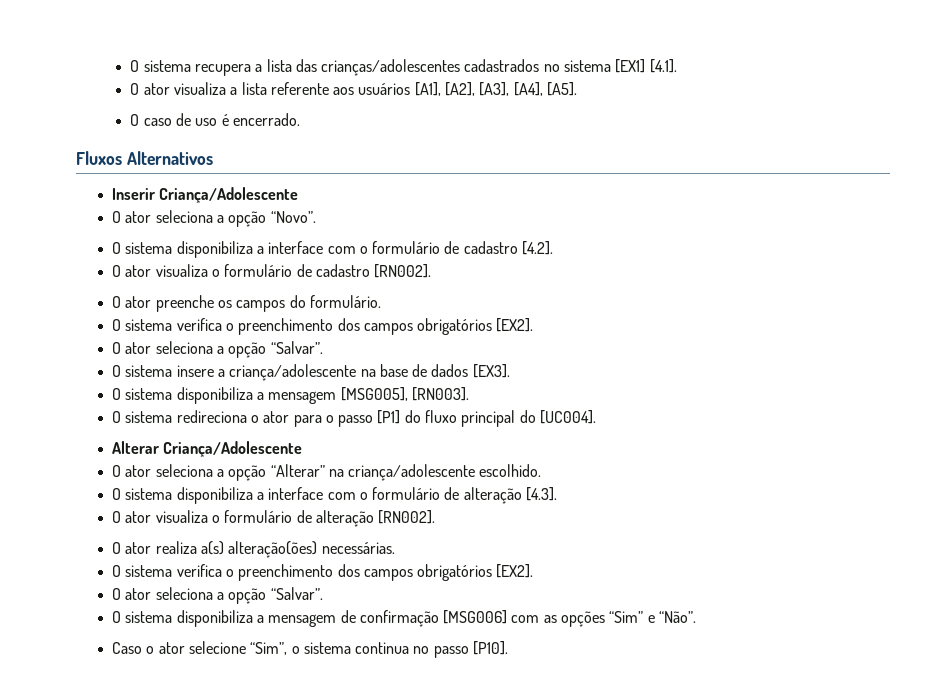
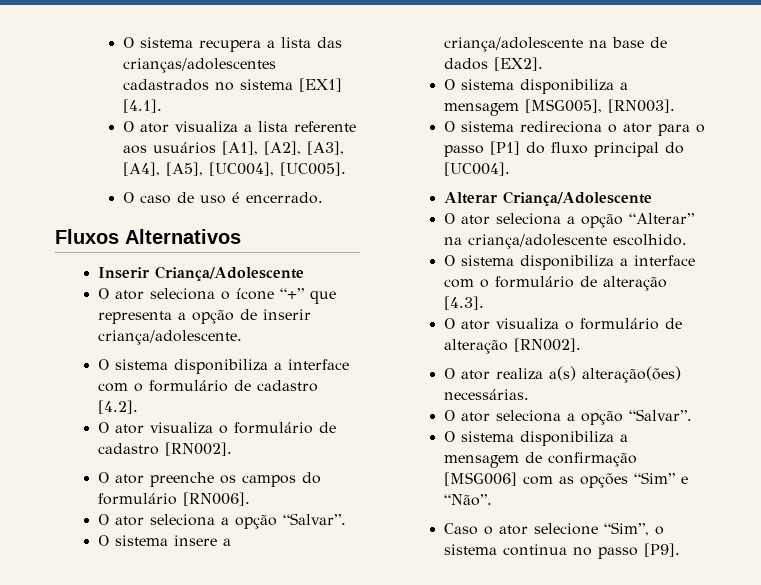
[547,82,578,96] [A5]. -> [166,162,347,176] [A5], [UC004], [UC005].
[216,211,316,227] a opção “Novo”. -> [220,288,336,304] [97,309,311,324] [97,330,242,345] o ícone “+” que representa a opção de inserir criança/adolescente.
[309,295,381,308] [111,318,534,335] formulário. // O sistema verifica o preenchimento dos campos obrigatórios [EX2]. -> [97,492,250,506] formulário [RN006].
[472,364,510,378] [EX3]. -> [493,57,543,71] [EX2].
[111,564,534,581] // O sistema verifica o preenchimento dos campos obrigatórios [EX2]. -> (529, 394) none
[473,641,509,655] [P10]. -> [643,543,680,557] [P9].

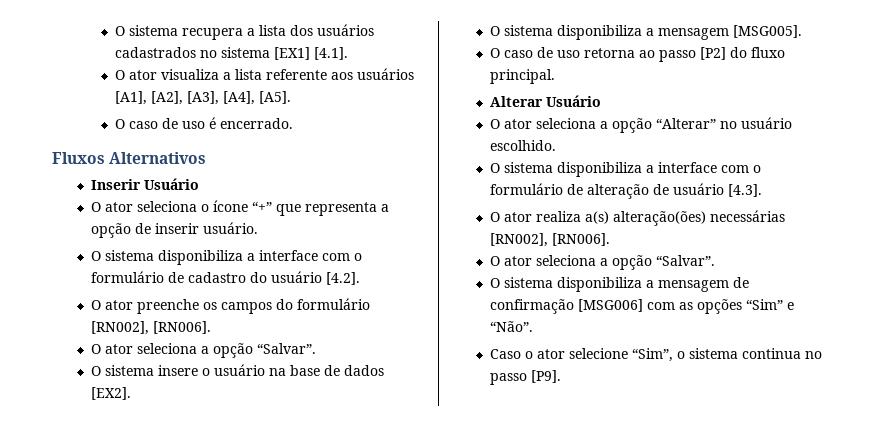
[317,37,343,48] [123,58,277,73] das crianças/adolescentes -> [289,24,374,36] dos usuários
[166,162,347,176] [A5], [UC004], [UC005]. -> [258,91,291,104] [A5].
[154,266,304,281] Criança/Adolescente -> [144,178,200,190] Usuário
[97,330,242,345] criança/adolescente. -> [203,222,259,234] usuário.
(318, 386) none -> [250,271,323,283] do usuário
[97,422,336,434] [97,442,232,456] // O ator visualiza o formulário de cadastro [RN002]. -> (361, 278) none
(177, 499) none -> [91,321,150,335] [RN002],
[222,538,231,546] [443,37,583,52] a criança/adolescente -> [202,364,266,376] o usuário
[524,99,675,113] [443,121,705,136] [443,141,684,157] [443,162,510,176] [MSG005], [RN003]. // O sistema redireciona o ator para o passo [P1] do fluxo principal do [UC004]. -> [733,25,803,38] [490,47,786,62] [490,69,556,84] [MSG005]. // O caso de uso retorna ao passo [P2] do fluxo principal.
[502,191,652,206] Criança/Adolescente -> [546,95,602,107] Usuário
[443,234,607,249] na criança/adolescente -> [720,117,793,129] no usuário
(667, 283) none -> [653,183,725,195] de usuário
[443,318,682,330] [443,338,581,354] // O ator visualiza o formulário de alteração [RN002]. -> (763, 190) none
[443,389,529,400] necessárias. -> [710,210,786,222] [490,233,611,247] necessárias [RN002], [RN006].

